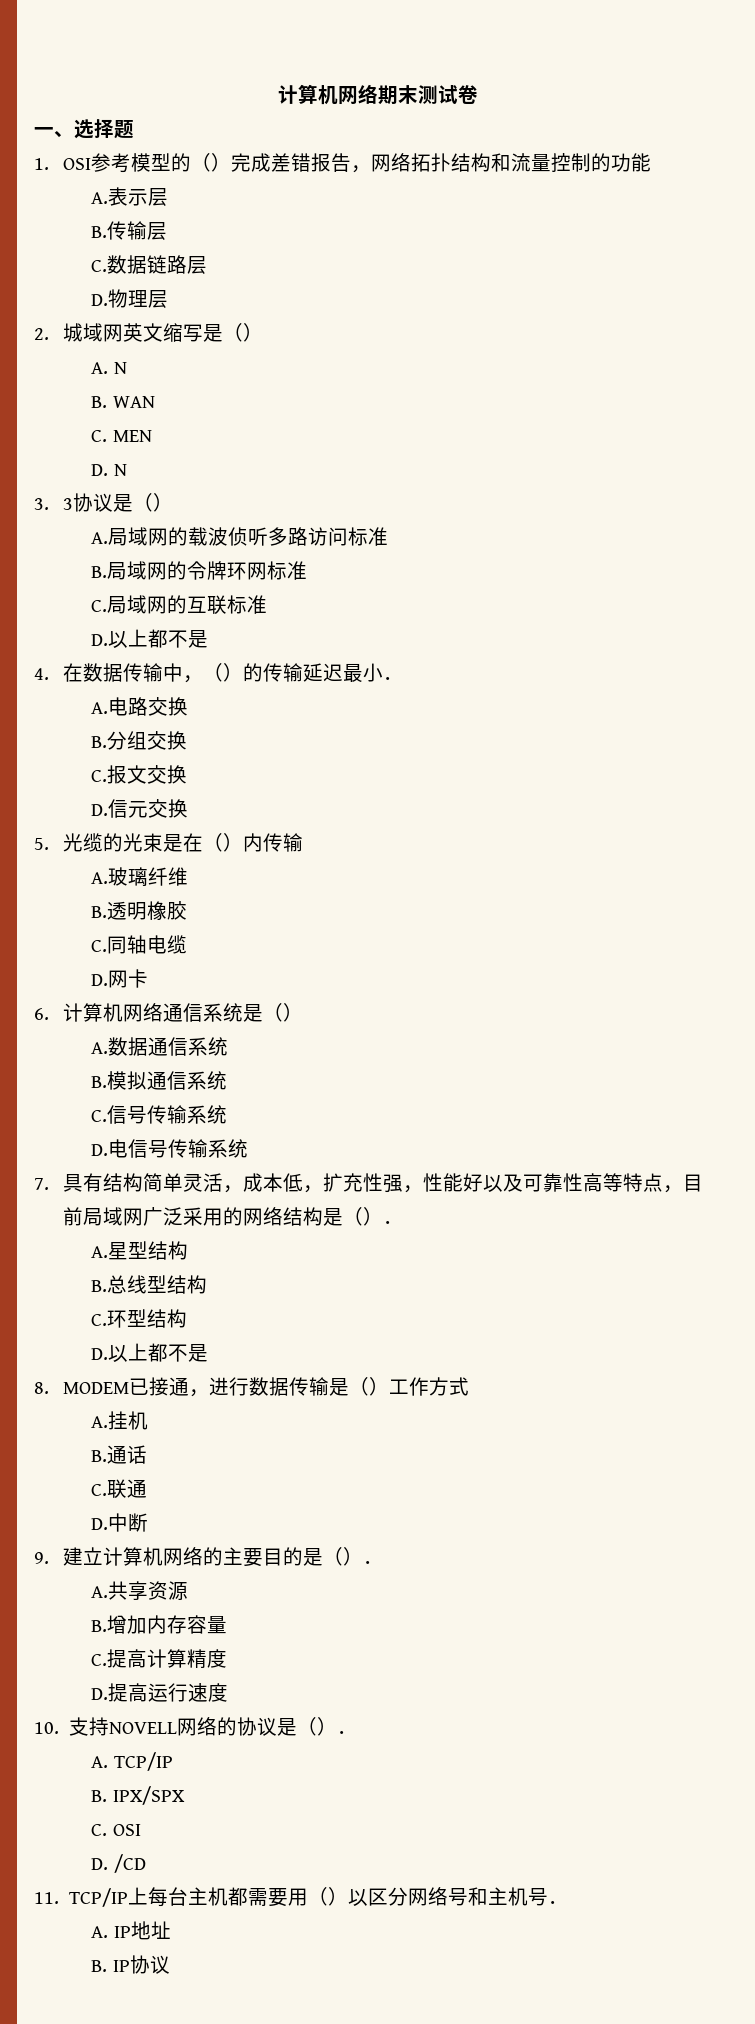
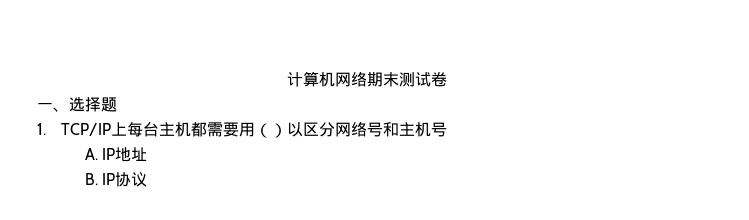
[62,153,651,173] [91,187,169,206] [91,221,168,240] [91,255,208,274] [91,289,169,308] [34,323,263,342] [91,362,127,374] [91,396,155,408] [91,430,152,442] [91,464,127,476] [34,493,173,512] [91,527,389,546] [91,561,308,580] [91,595,268,614] [91,629,209,648] [34,663,403,683] [91,697,189,716] [91,731,188,750] [91,765,188,784] [91,799,189,818] [34,833,303,852] [91,867,189,886] [91,901,188,920] [91,935,188,954] [91,969,149,988] [34,1003,303,1022] [91,1037,229,1056] [91,1071,228,1090] [91,1105,228,1124] [91,1139,249,1158] [34,1173,703,1193] [62,1207,403,1226] [91,1241,189,1260] [91,1275,208,1294] [91,1309,188,1328] [91,1343,209,1362] [34,1377,469,1397] [91,1411,149,1430] [91,1445,148,1464] [91,1479,148,1498] [91,1513,149,1532] [34,1547,383,1567] [91,1581,189,1601] [91,1615,228,1634] [91,1649,228,1668] [91,1683,229,1702] [34,1717,357,1736] [91,1752,173,1771] [91,1786,185,1805] [91,1824,141,1836] [91,1854,146,1873] [34,1892,59,1904] OSI参考模型的（）完成差错报告，网络拓扑结构和流量控制的功能 // A.表示层 // B.传输层 // C.数据链路层 // D.物理层 // 2.城域网英文缩写是（） // A. N // B. WAN // C. MEN // D. N // 3. 3协议是（） // A.局域网的载波侦听多路访问标准 // B.局域网的令牌环网标准 // C.局域网的互联标准 // D.以上都不是 // 4.在数据传输中，（）的传输延迟最小． // A.电路交换 // B.分组交换 // C.报文交换 // D.信元交换 // 5.光缆的光束是在（）内传输 // A.玻璃纤维 // B.透明橡胶 // C.同轴电缆 // D.网卡 // 6.计算机网络通信系统是（） // A.数据通信系统 // B.模拟通信系统 // C.信号传输系统 // D.电信号传输系统 // 7.具有结构简单灵活，成本低，扩充性强，性能好以及可靠性高等特点，目前局域网广泛采用的网络结构是（）． // A.星型结构 // B.总线型结构 // C.环型结构 // D.以上都不是 // 8. MODEM已接通，进行数据传输是（）工作方式 // A.挂机 // B.通话 // C.联通 // D.中断 // 9.建立计算机网络的主要目的是（）． // A.共享资源 // B.增加内存容量 // C.提高计算精度 // D.提高运行速度 // 10.支持NOVELL网络的协议是（）． // A. TCP/IP // B. IPX/SPX // C. OSI // D. /CD // 11. -> (46, 129) none
[547,1900,568,1904] ． -> (447, 129) none

